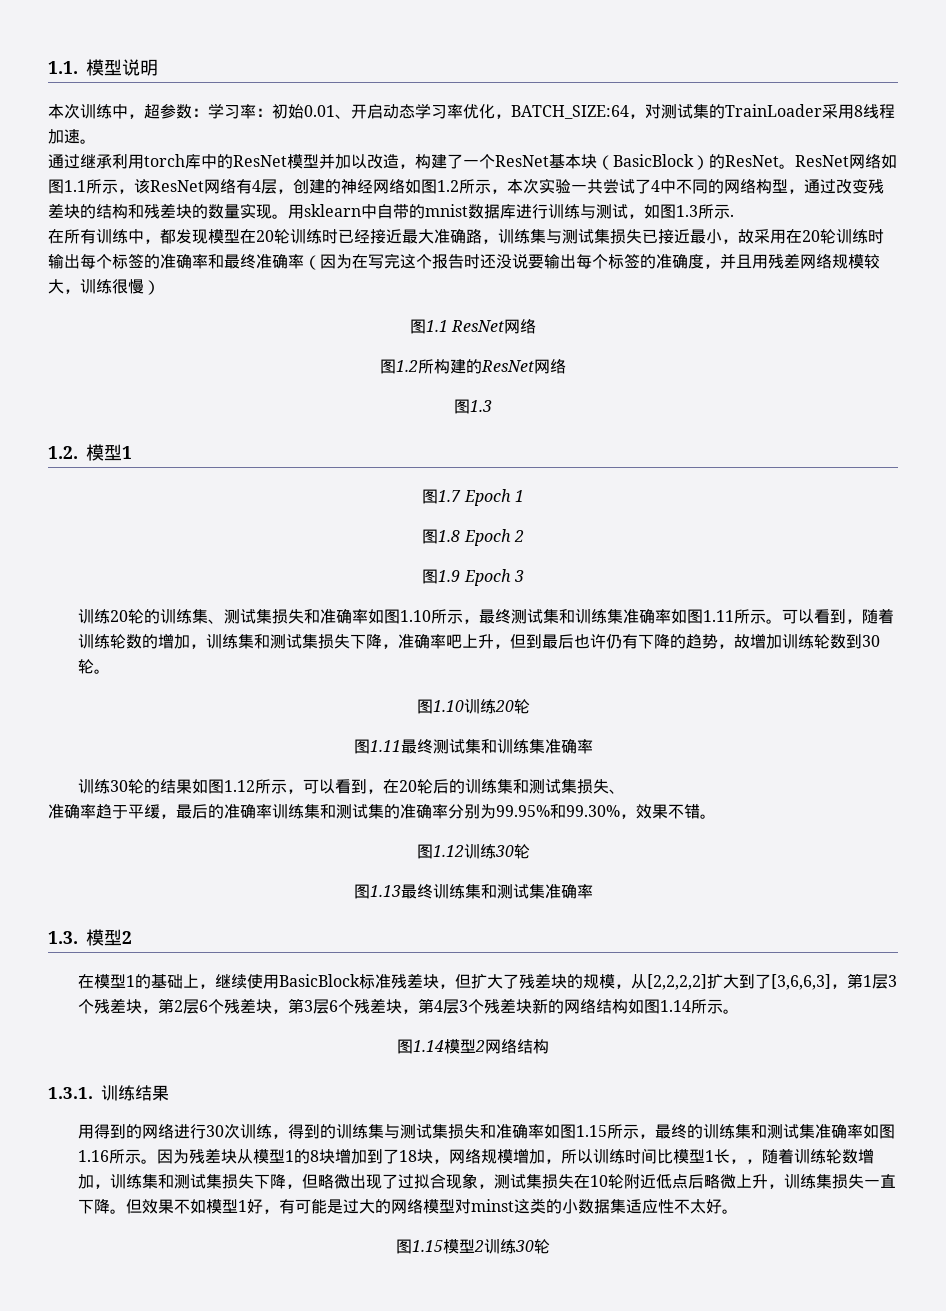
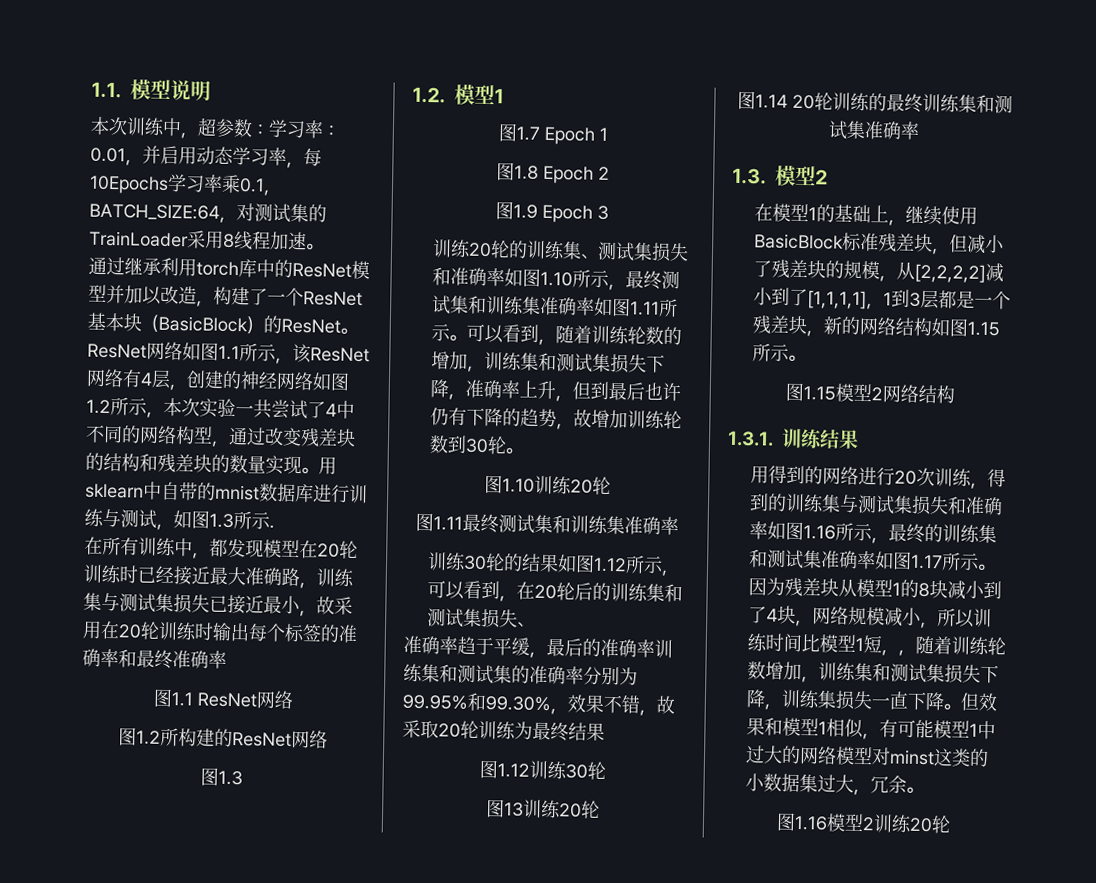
[272,103,495,119] 初始0.01、开启动态学习率优化 -> [90,145,322,169] [89,173,265,194] 0.01，并启用动态学习率，每10Epochs学习率乘0.1
[304,253,880,270] [48,279,160,295] （因为在写完这个报告时还没说要输出每个标签的准确度，并且用残差网络规模较大，训练很慢） -> (227, 659) none
[446,634,463,649] 吧 -> (520, 389) none
[700,814,716,819] 。 -> [639,695,675,716] [402,719,605,742] ，故采取20轮训练为最终结果
[369,885,401,897] 1.13 -> [503,799,600,819] [736,90,887,112] 13训练20轮 // 图1.14 20轮训练的
[471,974,504,989] 扩大 -> [966,234,1005,254] 减小
[707,973,898,990] [78,998,533,1014] 扩大到了[3,6,6,3]，第1层3个残差块，第2层6个残差块，第3层6个残差块，第4层3个残差块 -> [984,262,1004,283] [752,287,1011,310] [751,315,824,337] 减小到了[1,1,1,1]，1到3层都是一个残差块，
[660,1000,692,1012] 1.14 -> [966,321,1000,337] 1.15
[413,1040,444,1052] 1.14 -> [802,386,836,401] 1.15
[206,1125,225,1137] 30 -> [893,470,917,485] 20
[576,1125,608,1137] 1.15 -> [802,525,836,540] 1.16
[78,1150,110,1162] 1.16 -> [910,554,943,570] 1.17
[335,1148,418,1164] 增加到了18 -> [946,580,1002,600] [747,606,778,624] 减小到了4
[513,1148,546,1164] 增加 -> [883,607,922,627] 减小
[714,1149,731,1164] 长 -> [862,635,882,654] 短
[302,1173,785,1189] 但略微出现了过拟合现象，测试集损失在10轮附近低点后略微上升， -> (782, 706) none
[174,1199,264,1214] 不如模型1好 -> [763,717,864,739] 和模型1相似
[327,1199,344,1214] 是 -> [932,720,996,740] 模型1中
[626,1199,739,1214] [396,1239,443,1254] 适应性不太好。 // 图1.15 -> [816,774,924,796] [775,812,828,831] 过大，冗余。 // 图1.16
[515,1240,534,1252] 30 -> [908,817,933,833] 20

